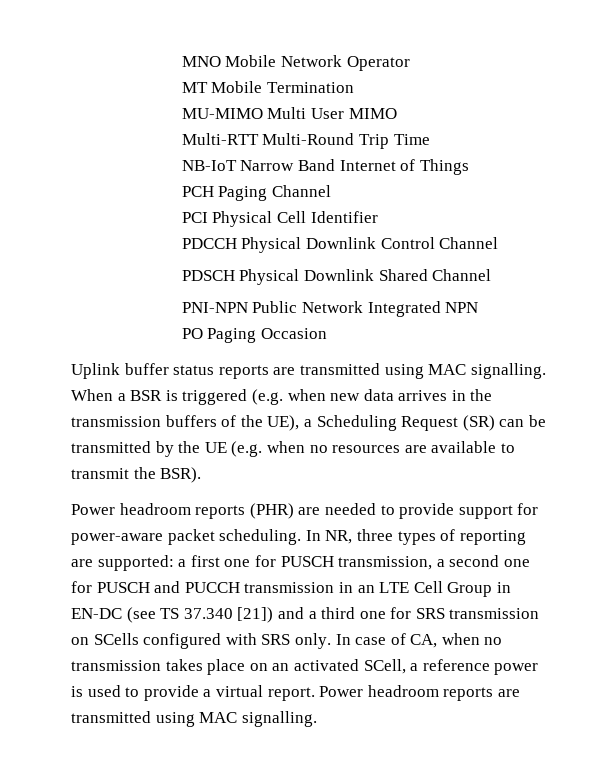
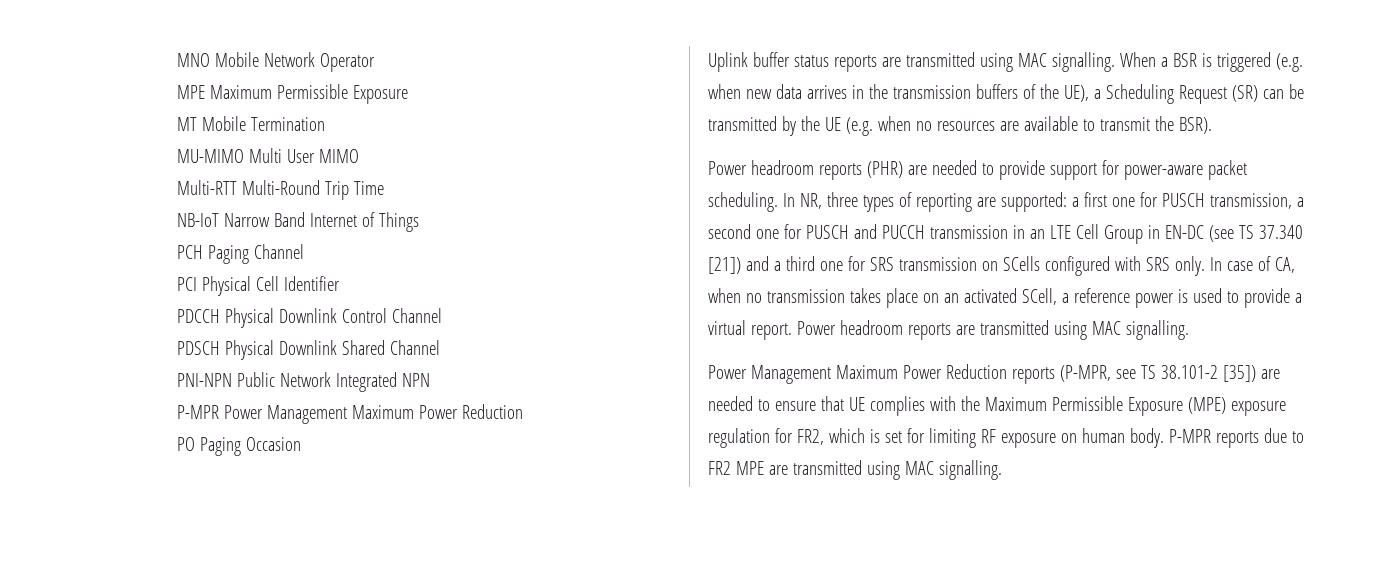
(410, 63) none -> [177,84,409,104] // MPE Maximum Permissible Exposure
(479, 307) none -> [177,404,524,424] // P-MPR Power Management Maximum Power Reduction
(317, 719) none -> [708,364,1280,384] [708,396,1286,416] [708,428,1304,448] [708,460,1002,480] // Power Management Maximum Power Reduction reports (P-MPR, see TS 38.101-2 [35]) are needed to ensure that UE complies with the Maximum Permissible Exposure (MPE) exposure regulation for FR2, which is set for limiting RF exposure on human body. P-MPR reports due to FR2 MPE are transmitted using MAC signalling.

